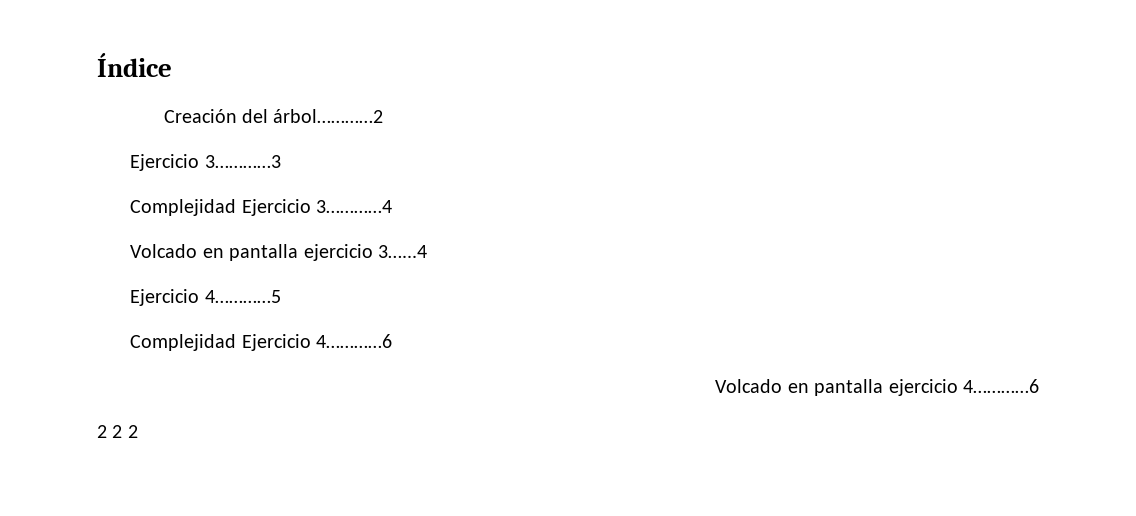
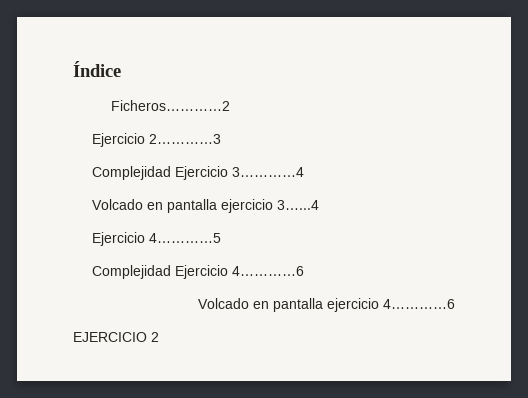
[163,109,384,123] [130,154,281,171] Creación del árbol…………2 // Ejercicio 3…………3 -> [110,100,230,111] [91,133,221,147] Ficheros…………2 // Ejercicio 2…………3
[97,425,123,438] 2 2 -> [73,332,147,342] EJERCICIO

